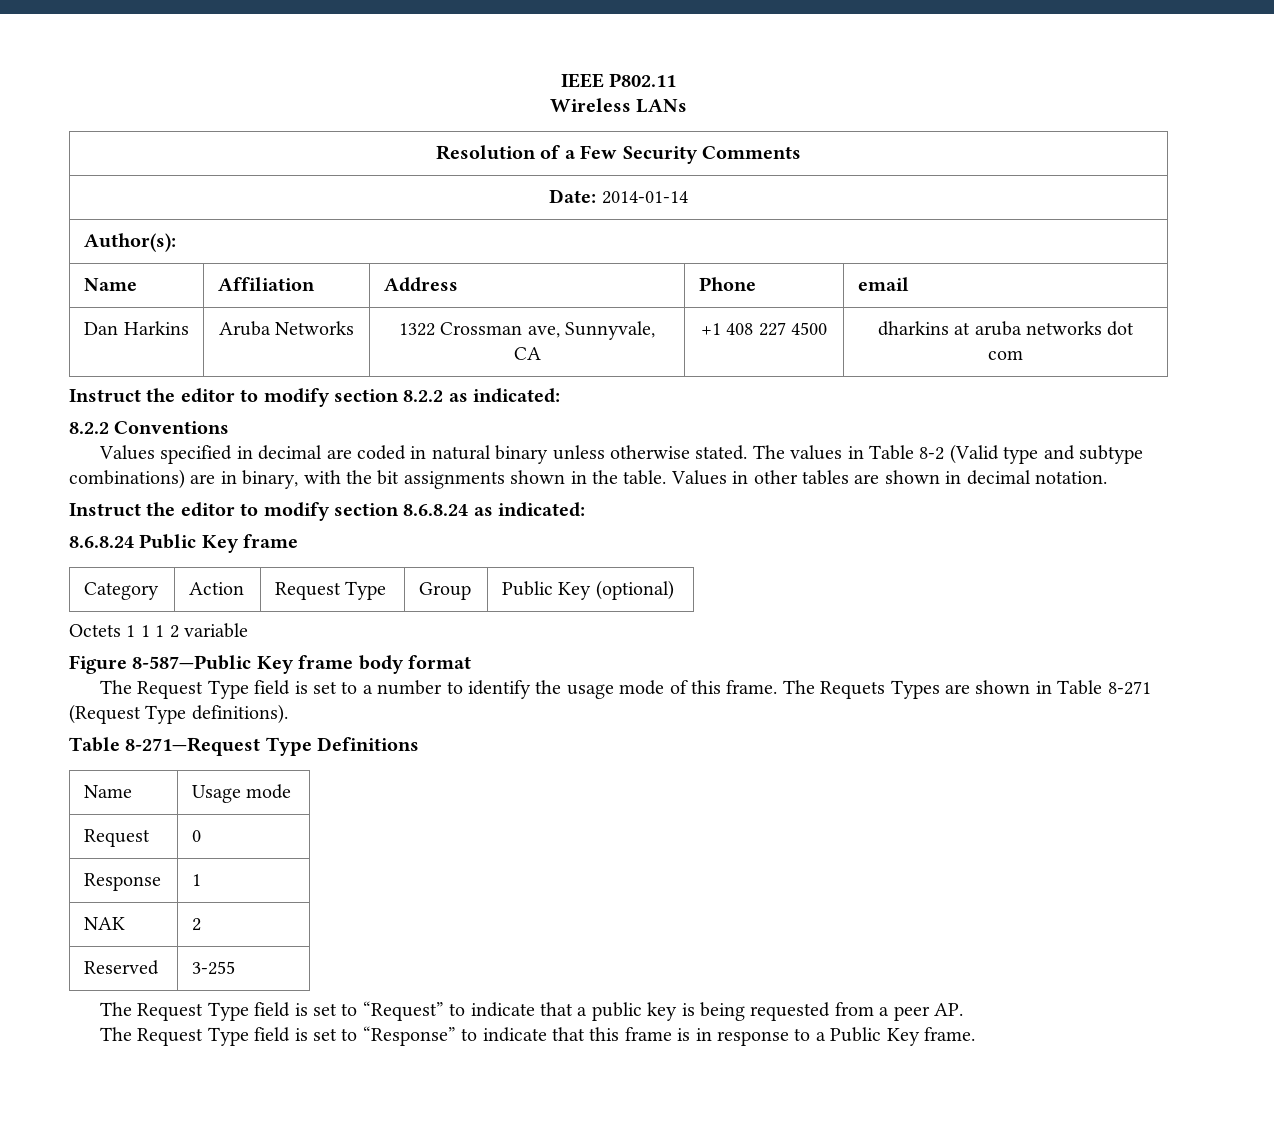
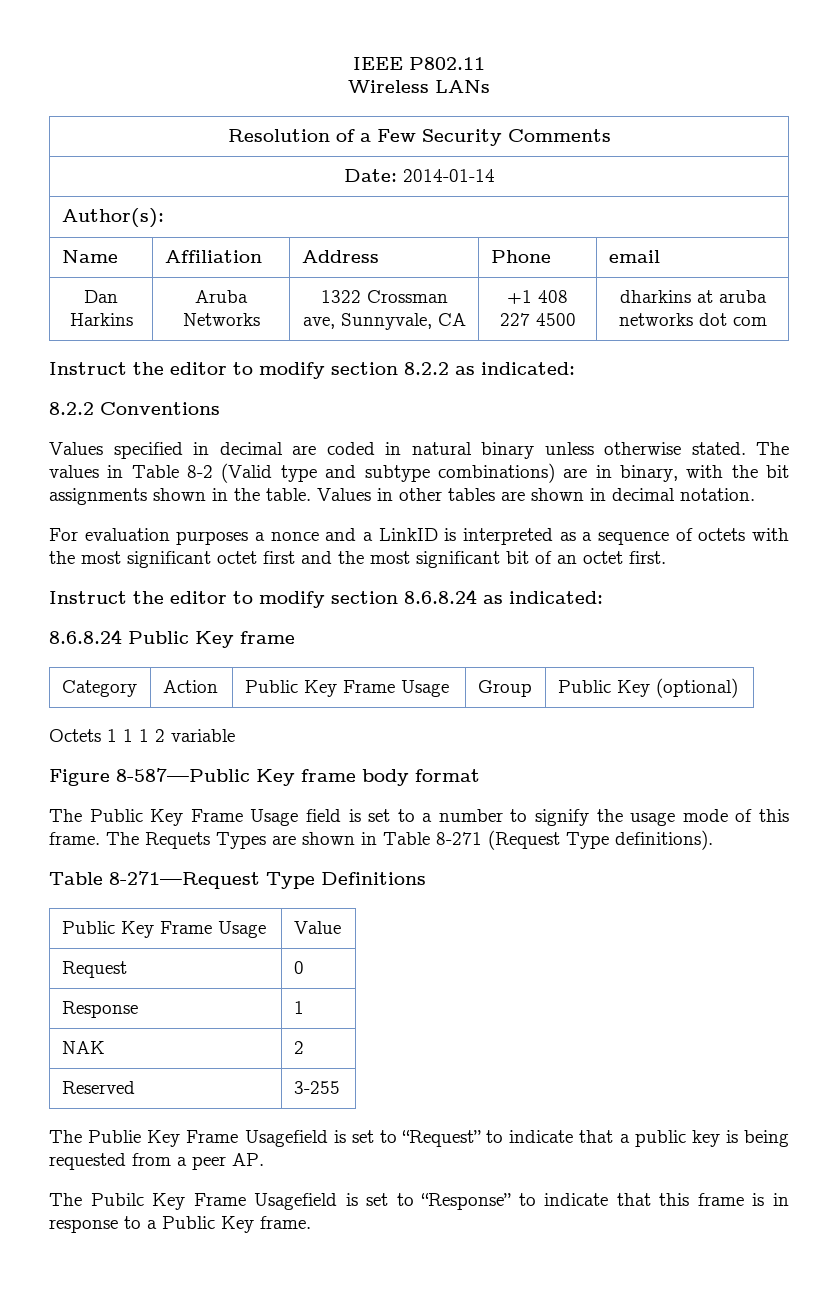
(1107, 477) none -> [49,528,789,545] [49,551,666,568] // For evaluation purposes a nonce and a LinkID is interpreted as a sequence of octets with the most significant octet first and the most significant bit of an octet first.
[275,581,387,600] Request Type -> [244,680,449,697] Public Key Frame Usage
[137,680,249,699] Request Type -> [89,809,299,826] Public Key Frame Usage
[467,680,531,699] identify -> [535,809,590,826] signify
[84,785,133,798] [192,784,292,803] Name | Usage mode -> [61,921,266,938] [293,921,341,934] Public Key Frame Usage | Value
[137,1002,291,1021] Request Type field -> [88,1130,328,1147] Publie Key Frame Usagefield
[137,1027,291,1046] Request Type field -> [90,1193,338,1210] Pubilc Key Frame Usagefield

